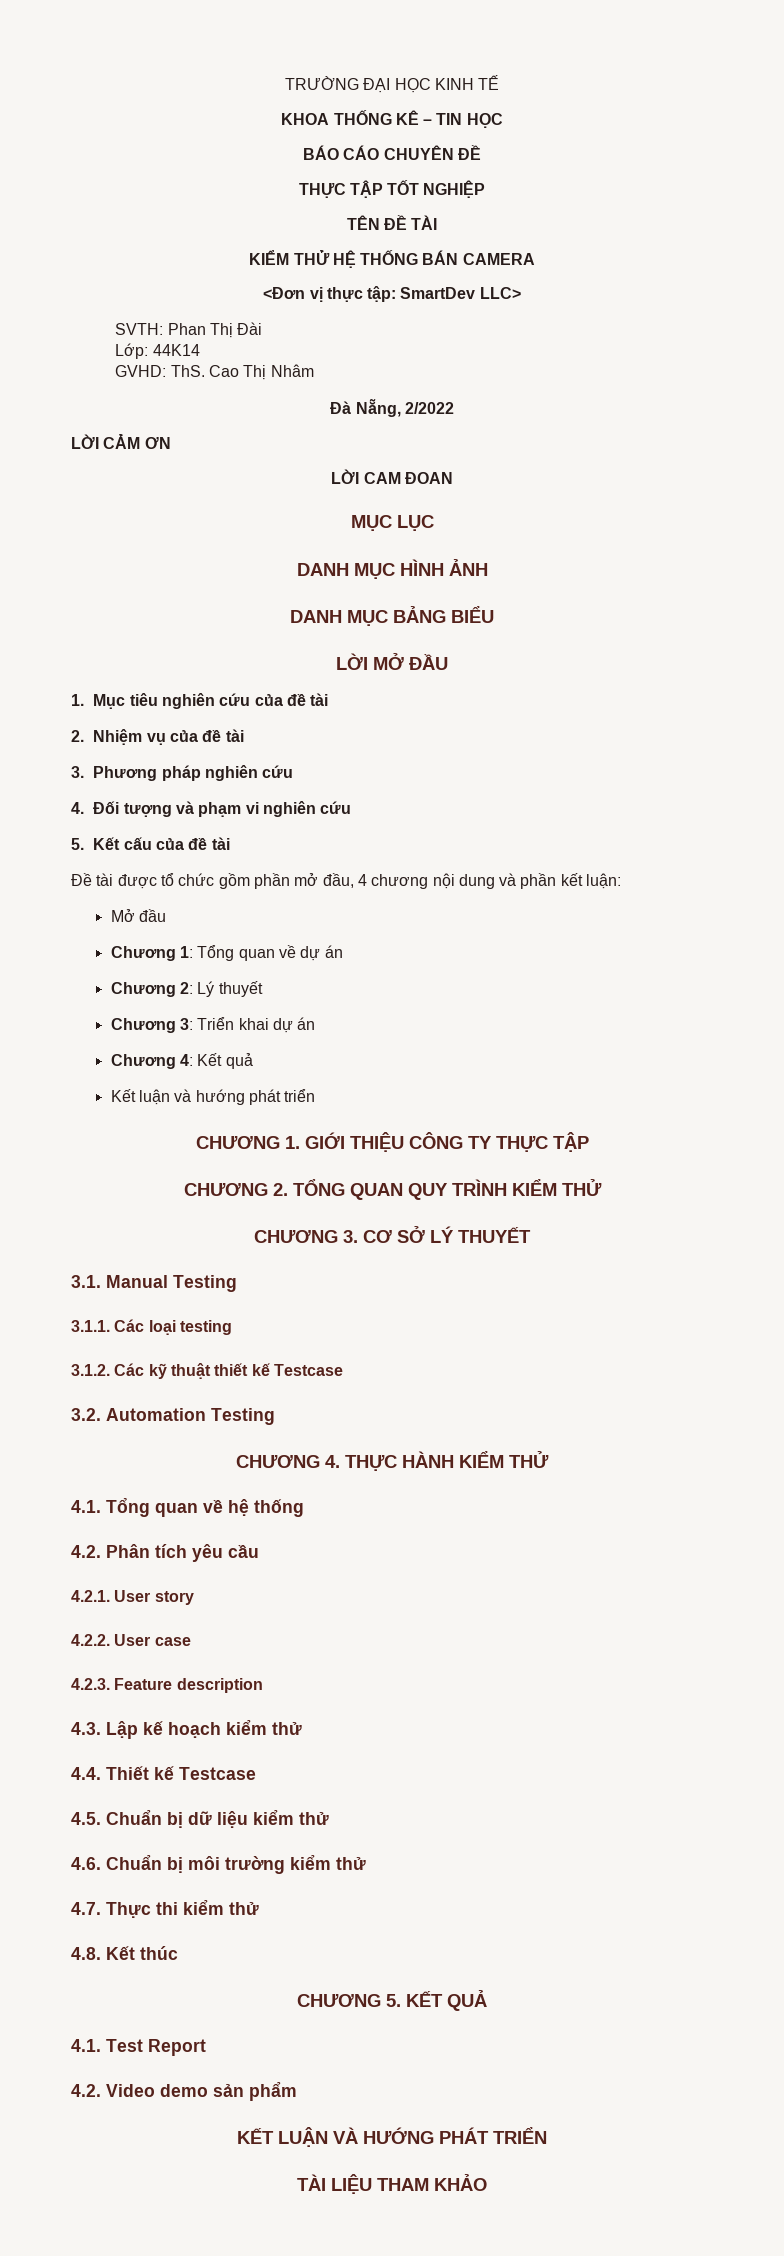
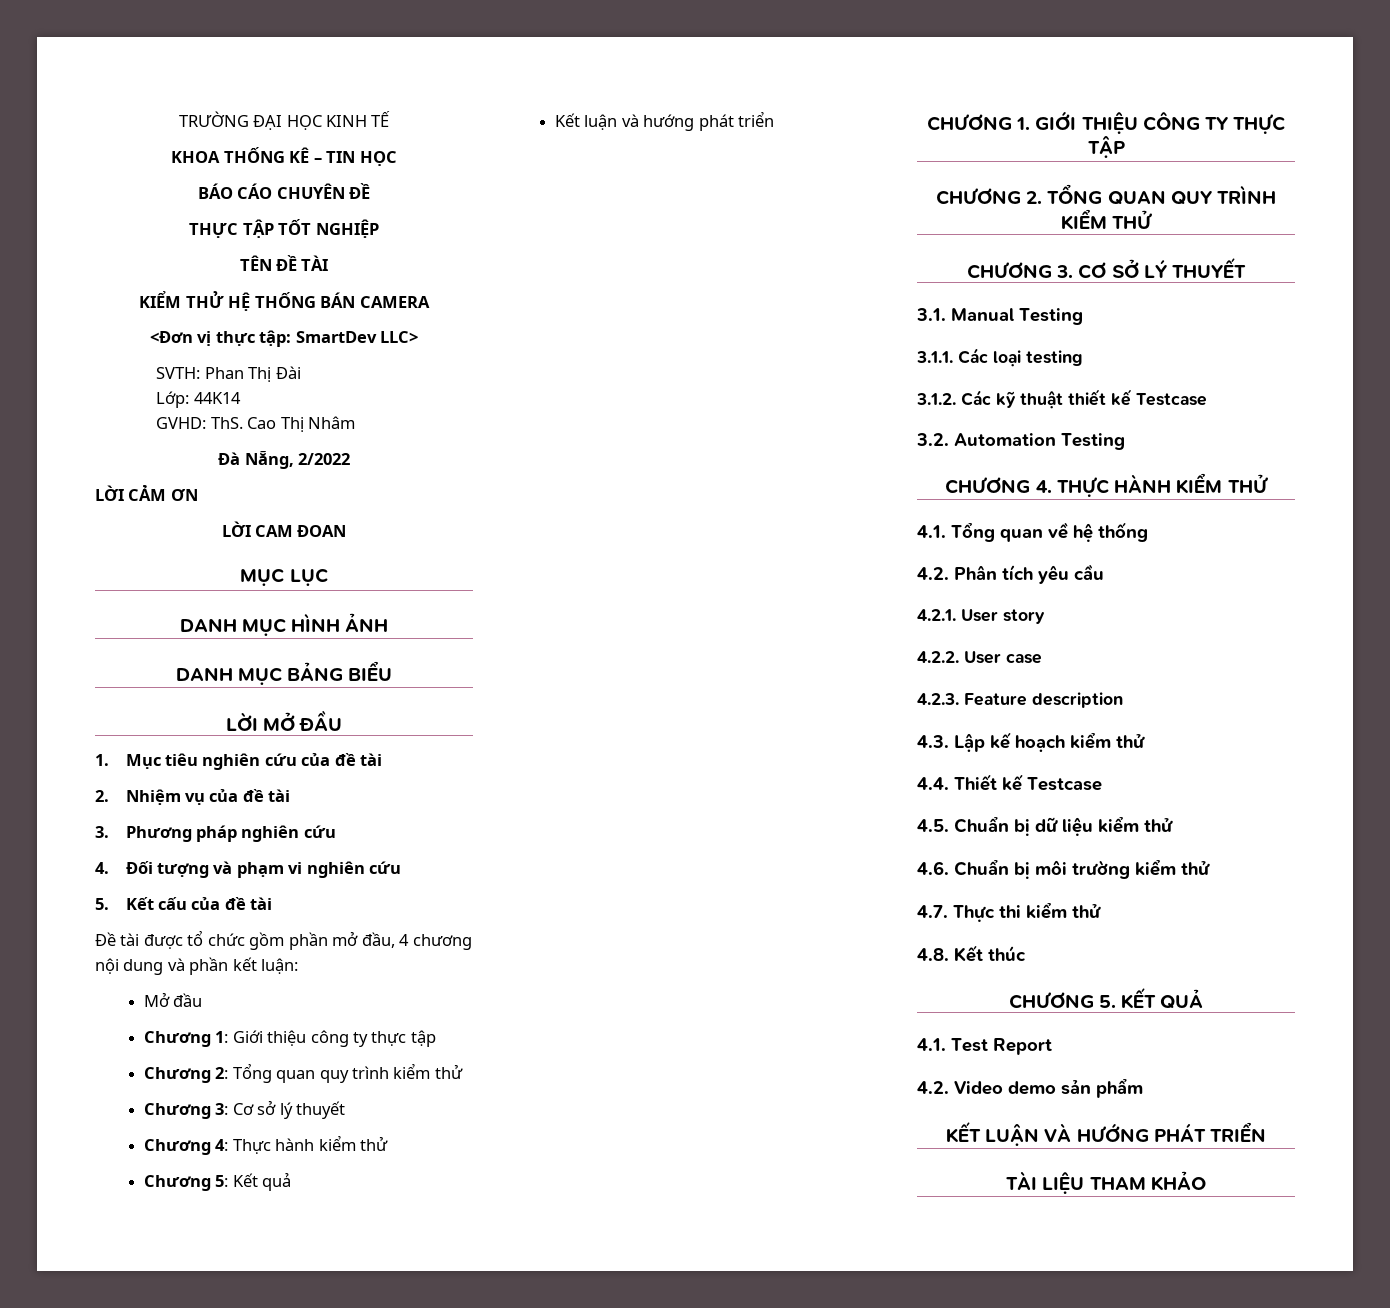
[197,945,343,961] [110,981,263,997] [110,1017,316,1033] [110,1054,194,1069] Tổng quan về dự án // Chương 2: Lý thuyết // Chương 3: Triển khai dự án // Chương 4: -> [232,1030,436,1047] [143,1063,463,1083] [143,1100,346,1119] [143,1135,389,1155] [143,1175,229,1191] Giới thiệu công ty thực tập // Chương 2: Tổng quan quy trình kiểm thử // Chương 3: Cơ sở lý thuyết // Chương 4: Thực hành kiểm thử // Chương 5:

